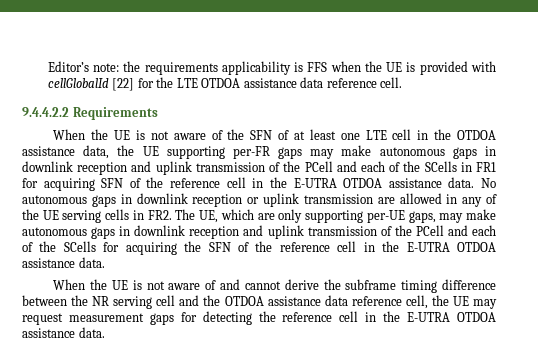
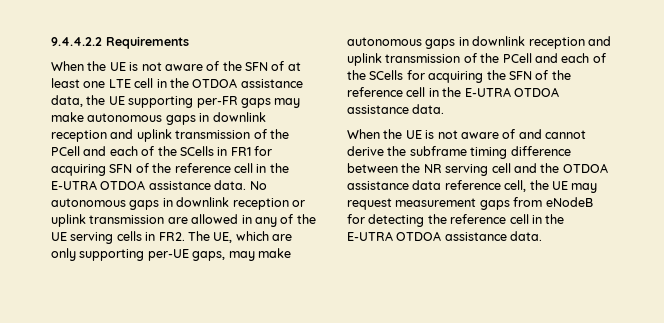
[47,61,496,75] [47,77,403,91] Editor’s note: the requirements applicability is FFS when the UE is provided with cellGlobalId [22] for the LTE OTDOA assistance data reference cell. // -> (51, 41) none
(174, 319) none -> [513,197,593,207] from eNodeB

